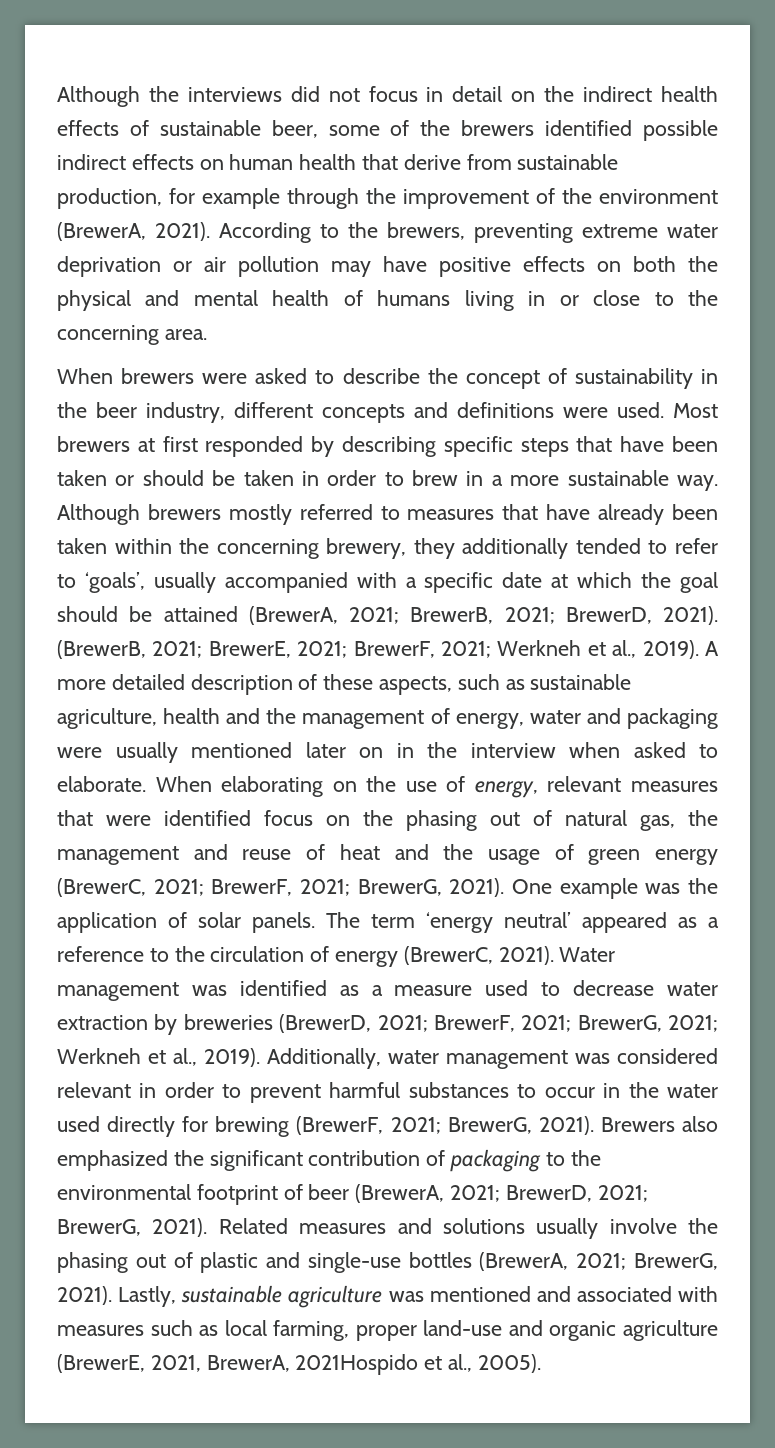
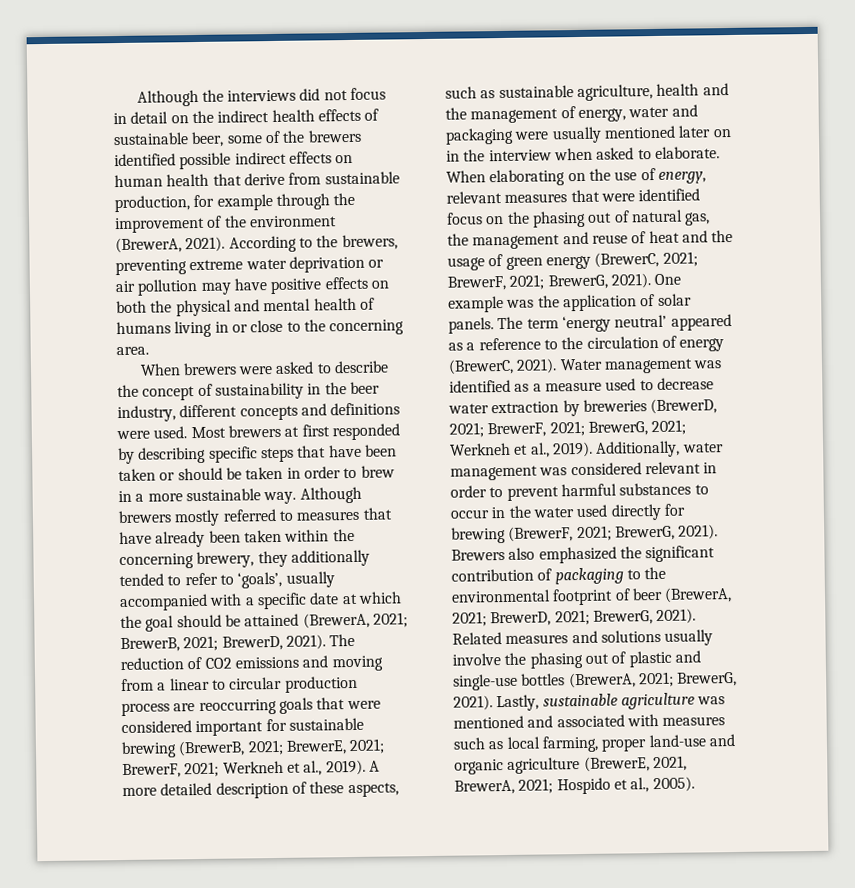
(718, 615) none -> [329,633,356,647] [120,655,383,672] [121,675,358,693] [121,697,381,717] [121,717,364,737] [121,741,177,759] The reduction of CO2 emissions and moving from a linear to circular production process are reoccurring goals that were considered important for sustainable brewing
[295,1354,419,1375] 2021Hospido -> [518,777,611,795] 2021; Hospido

